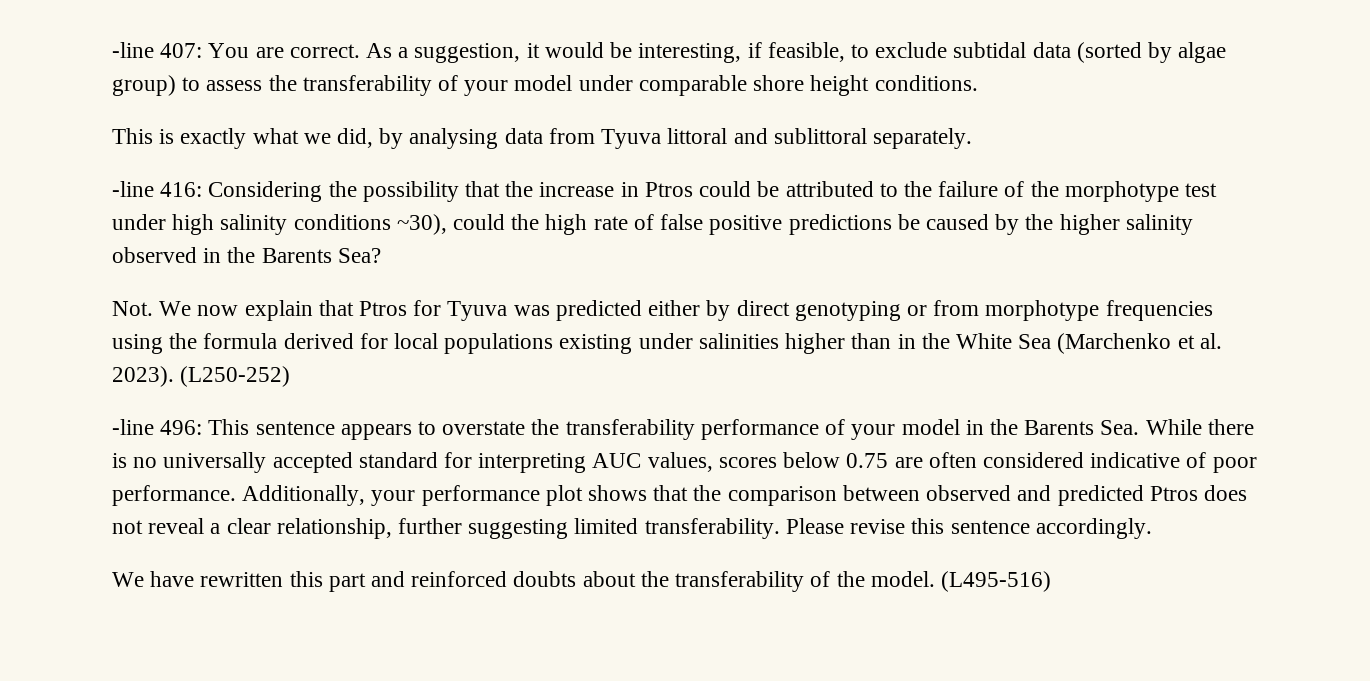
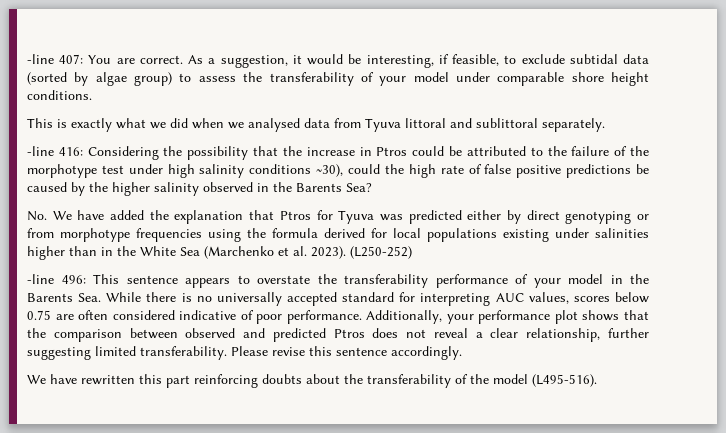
[337,128,499,149] did, by analysing -> [170,118,300,132] did when we analysed
[112,300,313,321] Not. We now explain -> [27,210,244,224] No. We have added the explanation
[371,571,508,587] and reinforced -> [194,374,258,388] reinforcing
[870,571,1051,592] model. (L495-516) -> [493,374,597,387] model (L495-516).

